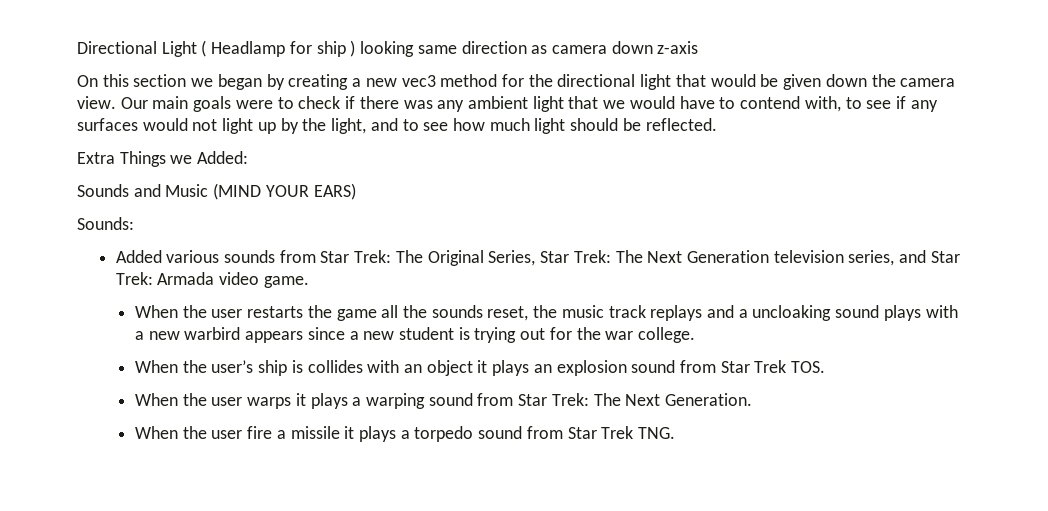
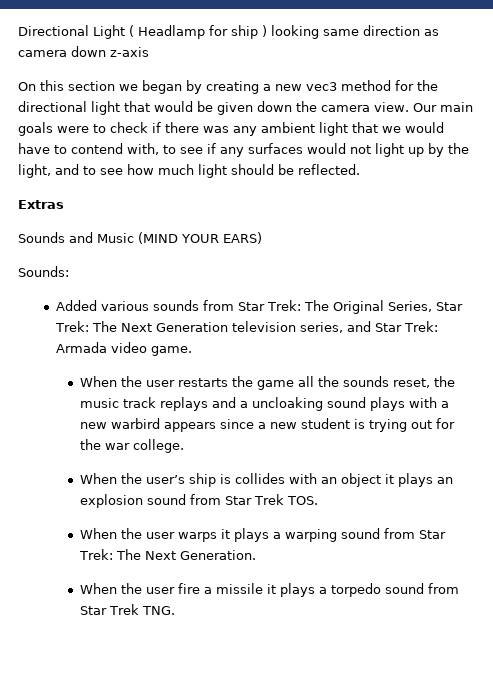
[77,151,249,167] Extra Things we Added: -> [18,200,64,209] Extras

